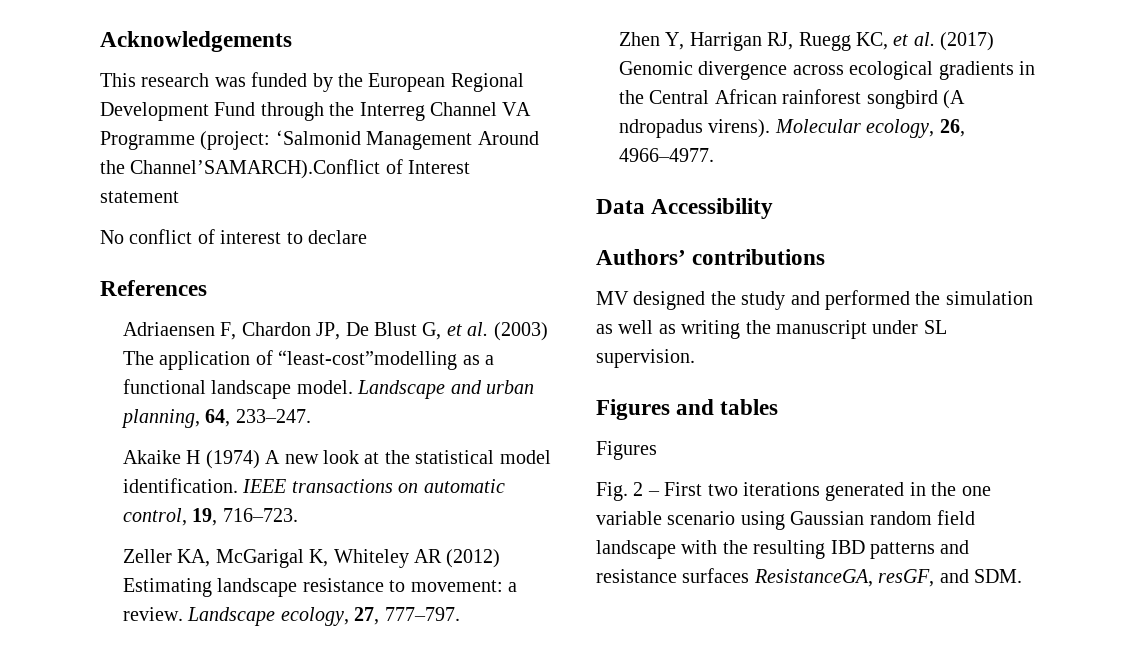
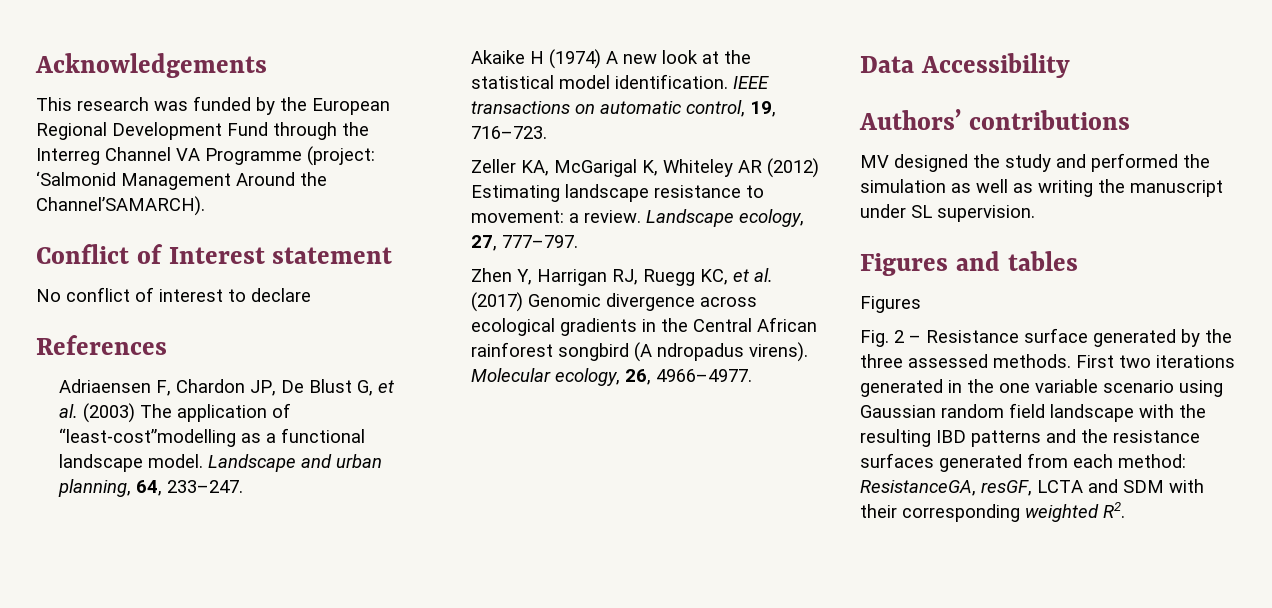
[130,159,381,179] Channel’SAMARCH).Conflict -> [36,196,205,216] [36,244,129,264] Channel’SAMARCH). // Conflict
(660, 493) none -> [926,328,1232,347] [860,354,1071,368] Resistance surface generated by the three assessed methods.
(970, 547) none -> [1081,429,1108,443] the
[753,569,1022,587] ResistanceGA, resGF, and SDM. -> [939,453,1186,472] [860,479,1204,496] [860,502,1125,522] generated from each method: ResistanceGA, resGF, LCTA and SDM with their corresponding weighted R2.

